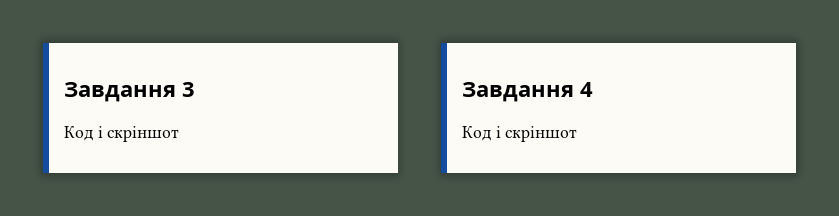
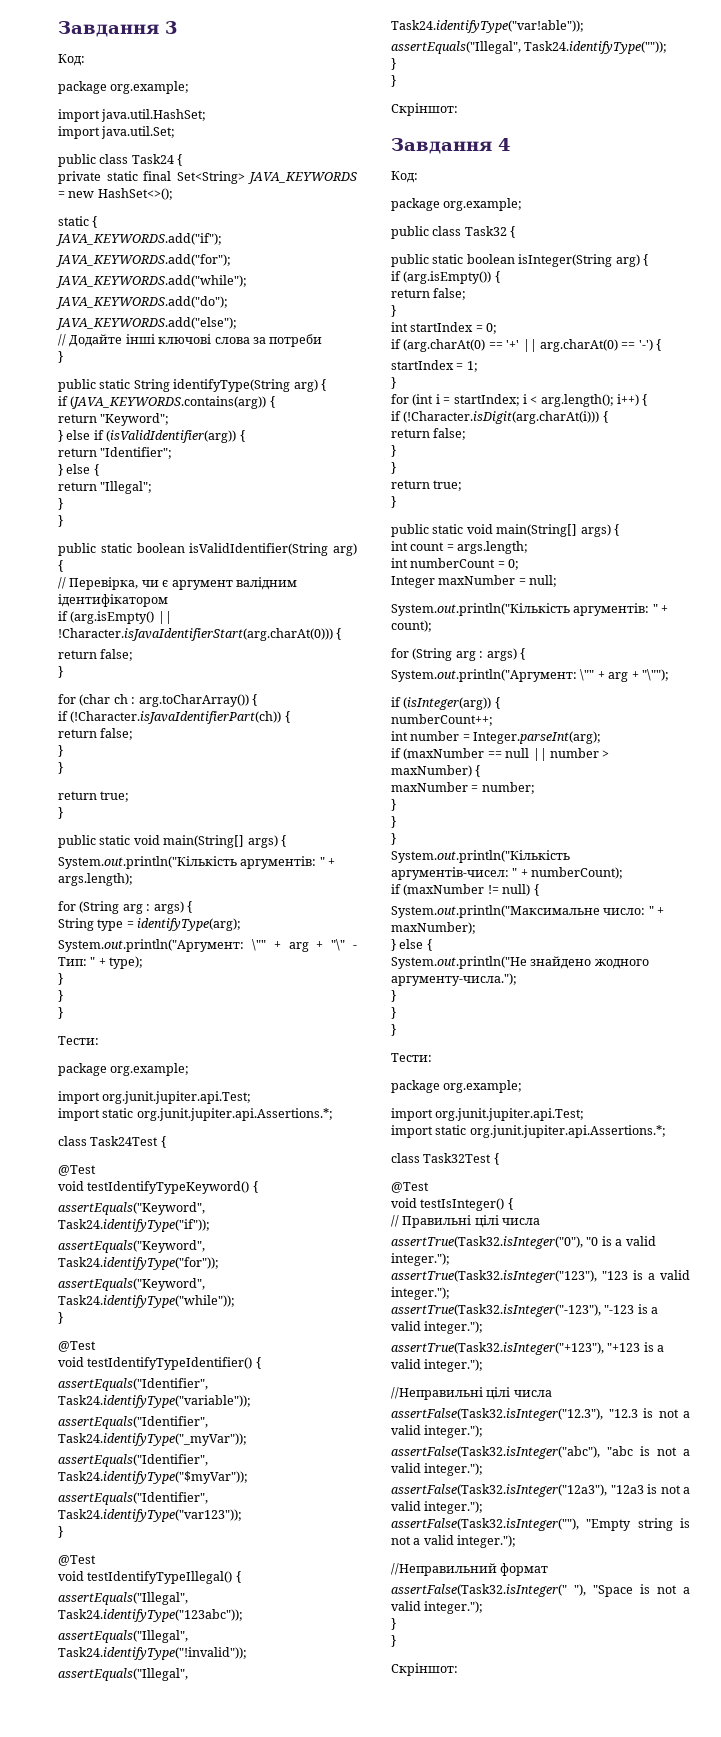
[64,126,180,142] [462,82,593,102] [462,126,578,142] Код і скріншот // Завдання 4 // Код і скріншот -> [58,54,85,66] [58,81,190,94] [58,109,207,122] [58,126,176,139] [58,154,183,167] [58,171,357,184] [58,188,173,200] [58,216,98,228] [56,233,222,246] [56,254,231,267] [56,275,247,288] [56,296,228,309] [56,317,237,330] [58,334,323,347] [58,351,63,363] [58,379,326,392] [58,396,275,409] [58,413,170,426] [58,430,245,443] [58,447,173,459] [58,464,99,476] [58,481,153,494] [58,498,63,510] [58,515,63,527] [58,543,357,556] [58,560,63,572] [58,577,297,590] [58,594,168,607] [58,611,172,624] [58,628,342,641] [58,649,134,661] [58,666,63,678] [58,694,257,707] [58,711,290,724] [58,728,134,740] [58,745,63,757] [58,762,63,774] [58,791,130,802] [58,807,63,819] [58,835,286,848] [58,856,336,869] [58,873,133,886] [58,901,192,914] [58,918,242,931] [58,939,357,952] [58,956,144,969] [58,973,63,985] [58,990,63,1002] [58,1007,63,1019] [58,1036,99,1045] [58,1063,190,1076] [58,1091,252,1104] [58,1108,333,1121] [58,1136,166,1148] [58,1165,96,1176] [58,1181,258,1194] [58,1202,205,1215] [58,1219,210,1232] [58,1240,205,1253] [58,1257,219,1270] [58,1278,205,1291] [58,1295,235,1308] [58,1312,63,1324] [58,1341,96,1352] [58,1357,261,1370] [58,1378,208,1391] [58,1395,251,1408] [58,1416,208,1429] [58,1433,247,1446] [58,1454,208,1467] [58,1471,248,1484] [58,1492,208,1505] [58,1509,242,1522] [58,1526,63,1538] [58,1555,96,1566] [58,1571,241,1584] [58,1592,188,1605] [58,1609,243,1622] [58,1630,188,1643] [58,1647,247,1660] [58,1668,188,1681] [391,20,584,33] [391,41,668,54] [391,58,396,70] [391,75,396,87] [391,103,458,116] [391,138,511,154] [391,171,418,183] [391,198,523,211] [391,226,516,239] [391,254,648,267] [391,271,500,284] [391,288,467,300] [391,305,396,317] [391,322,498,334] [391,339,661,352] [391,360,478,372] [391,377,396,389] [391,394,648,407] [391,411,608,424] [391,428,467,440] [391,445,396,457] [391,462,396,474] [391,480,463,491] [391,496,396,508] [391,524,619,537] [391,541,529,554] [391,558,520,570] [391,575,558,588] [391,603,669,616] [391,620,432,632] [391,648,525,661] [391,669,669,682] [391,697,500,710] [391,714,493,726] [391,731,602,744] [391,748,610,761] [391,765,481,777] [391,782,535,794] [391,799,396,811] [391,816,396,828] [391,833,396,845] [391,850,570,863] [391,867,624,880] [391,884,539,896] [391,905,665,918] [391,922,476,934] [391,939,432,951] [391,956,649,969] [391,973,517,986] [391,990,396,1002] [391,1007,396,1019] [391,1024,396,1036] [391,1053,432,1062] [391,1080,523,1093] [391,1108,585,1121] [391,1125,666,1138] [391,1153,499,1165] [391,1182,429,1193] [391,1198,513,1211] [391,1215,541,1228] [391,1236,656,1249] [391,1253,450,1266] [391,1270,690,1283] [391,1287,450,1300] [391,1304,659,1317] [391,1321,484,1334] [391,1342,665,1355] [391,1359,484,1372] [391,1387,552,1400] [391,1408,690,1421] [391,1425,484,1438] [391,1446,690,1459] [391,1463,484,1476] [391,1484,690,1497] [391,1501,484,1514] [391,1518,690,1531] [391,1535,517,1548] [391,1563,549,1576] [391,1584,690,1597] [391,1601,484,1614] [391,1618,396,1630] [391,1635,396,1647] [391,1663,458,1676] Код: // package org.example; // import java.util.HashSet; // import java.util.Set; // public class Task24 { // private static final Set<String> JAVA_KEYWORDS = new HashSet<>(); // static { // JAVA_KEYWORDS.add("if"); // JAVA_KEYWORDS.add("for"); // JAVA_KEYWORDS.add("while"); // JAVA_KEYWORDS.add("do"); // JAVA_KEYWORDS.add("else"); // // Додайте інші ключові слова за потреби // } // public static String identifyType(String arg) { // if (JAVA_KEYWORDS.contains(arg)) { // return "Keyword"; // } else if (isValidIdentifier(arg)) { // return "Identifier"; // } else { // return "Illegal"; // } // } // public static boolean isValidIdentifier(String arg) { // // Перевірка, чи є аргумент валідним ідентифікатором // if (arg.isEmpty() || !Character.isJavaIdentifierStart(arg.charAt(0))) { // return false; // } // for (char ch : arg.toCharArray()) { // if (!Character.isJavaIdentifierPart(ch)) { // return false; // } // } // return true; // } // public static void main(String[] args) { // System.out.println("Кількість аргументів: " + args.length); // for (String arg : args) { // String type = identifyType(arg); // System.out.println("Аргумент: \"" + arg + "\" - Тип: " + type); // } // } // } // Тести: // package org.example; // import org.junit.jupiter.api.Test; // import static org.junit.jupiter.api.Assertions.*; // class Task24Test { // @Test // void testIdentifyTypeKeyword() { // assertEquals("Keyword", Task24.identifyType("if")); // assertEquals("Keyword", Task24.identifyType("for")); // assertEquals("Keyword", Task24.identifyType("while")); // } // @Test // void testIdentifyTypeIdentifier() { // assertEquals("Identifier", Task24.identifyType("variable")); // assertEquals("Identifier", Task24.identifyType("_myVar")); // assertEquals("Identifier", Task24.identifyType("$myVar")); // assertEquals("Identifier", Task24.identifyType("var123")); // } // @Test // void testIdentifyTypeIllegal() { // assertEquals("Illegal", Task24.identifyType("123abc")); // assertEquals("Illegal", Task24.identifyType("!invalid")); // assertEquals("Illegal", Task24.identifyType("var!able")); // assertEquals("Illegal", Task24.identifyType("")); // } // } // Скріншот: // Завдання 4 // Код: // package org.example; // public class Task32 { // public static boolean isInteger(String arg) { // if (arg.isEmpty()) { // return false; // } // int startIndex = 0; // if (arg.charAt(0) == '+' || arg.charAt(0) == '-') { // startIndex = 1; // } // for (int i = startIndex; i < arg.length(); i++) { // if (!Character.isDigit(arg.charAt(i))) { // return false; // } // } // return true; // } // public static void main(String[] args) { // int count = args.length; // int numberCount = 0; // Integer maxNumber = null; // System.out.println("Кількість аргументів: " + count); // for (String arg : args) { // System.out.println("Аргумент: \"" + arg + "\""); // if (isInteger(arg)) { // numberCount++; // int number = Integer.parseInt(arg); // if (maxNumber == null || number > maxNumber) { // maxNumber = number; // } // } // } // System.out.println("Кількість аргументів-чисел: " + numberCount); // if (maxNumber != null) { // System.out.println("Максимальне число: " + maxNumber); // } else { // System.out.println("Не знайдено жодного аргументу-числа."); // } // } // } // Тести: // package org.example; // import org.junit.jupiter.api.Test; // import static org.junit.jupiter.api.Assertions.*; // class Task32Test { // @Test // void testIsInteger() { // // Правильні цілі числа // assertTrue(Task32.isInteger("0"), "0 is a valid integer."); // assertTrue(Task32.isInteger("123"), "123 is a valid integer."); // assertTrue(Task32.isInteger("-123"), "-123 is a valid integer."); // assertTrue(Task32.isInteger("+123"), "+123 is a valid integer."); // //Неправильні цілі числа // assertFalse(Task32.isInteger("12.3"), "12.3 is not a valid integer."); // assertFalse(Task32.isInteger("abc"), "abc is not a valid integer."); // assertFalse(Task32.isInteger("12a3"), "12a3 is not a valid integer."); // assertFalse(Task32.isInteger(""), "Empty string is not a valid integer."); // //Неправильний формат // assertFalse(Task32.isInteger(" "), "Space is not a valid integer."); // } // } // Скріншот:

